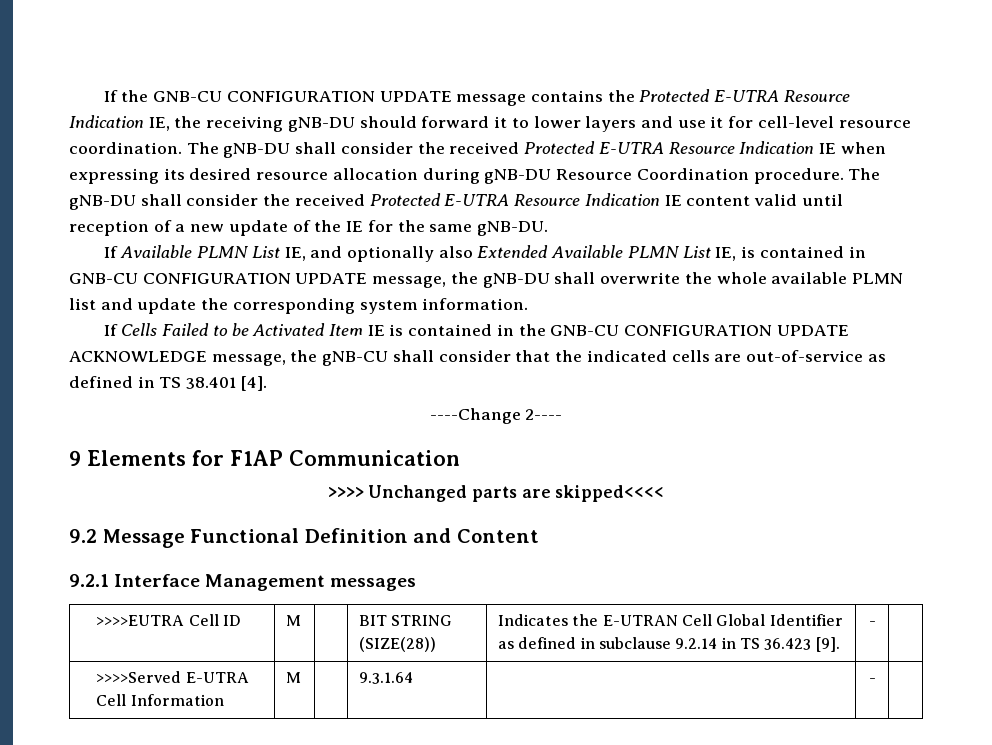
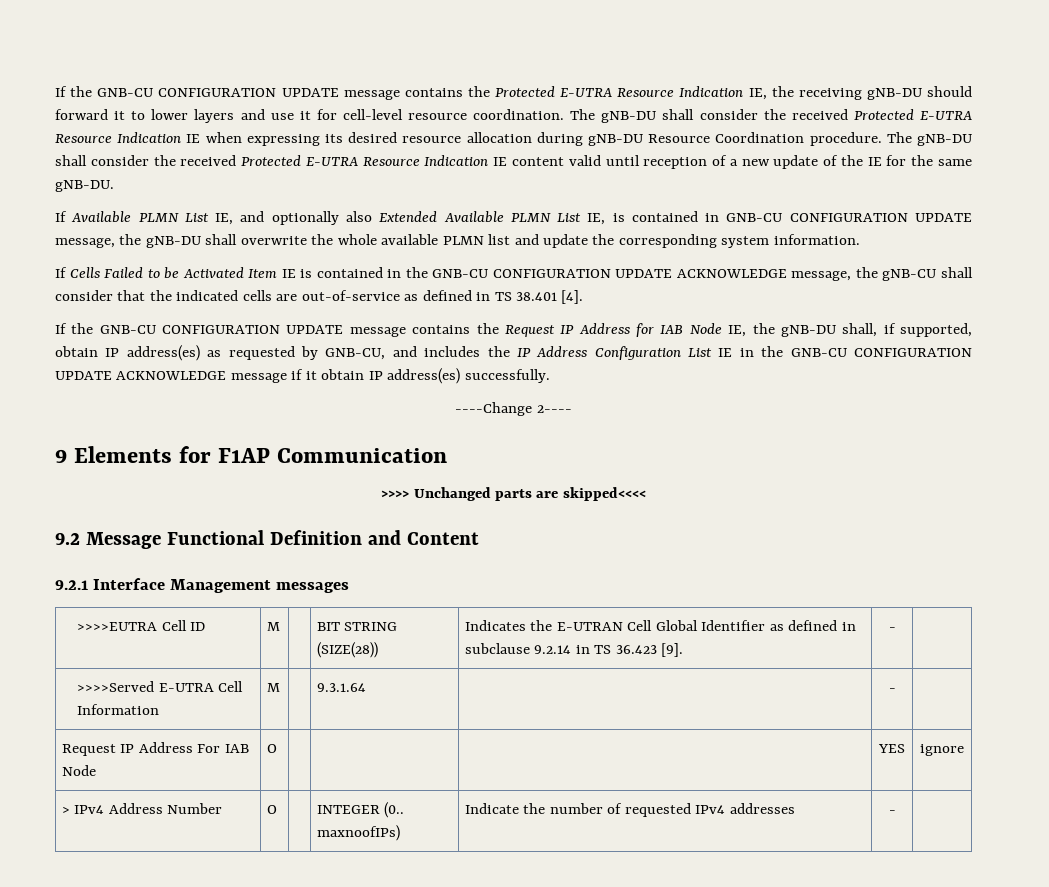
(267, 383) none -> [55,323,972,337] [55,345,973,361] [55,368,550,384] // If the GNB-CU CONFIGURATION UPDATE message contains the Request IP Address for IAB Node IE, the gNB-DU shall, if supported, obtain IP address(es) as requested by GNB-CU, and includes the IP Address Configuration List IE in the GNB-CU CONFIGURATION UPDATE ACKNOWLEDGE message if it obtain IP address(es) successfully.
(876, 680) none -> [61,742,249,756] [61,765,96,776] [266,744,277,753] [878,744,905,753] [920,744,964,756] [61,803,223,814] [266,805,277,814] [316,802,405,818] [316,825,400,841] [464,803,795,817] [888,810,896,814] // Request IP Address For IAB Node | O | | | | YES | ignore // > IPv4 Address Number | O | | INTEGER (0.. maxnoofIPs) | Indicate the number of requested IPv4 addresses | - |

